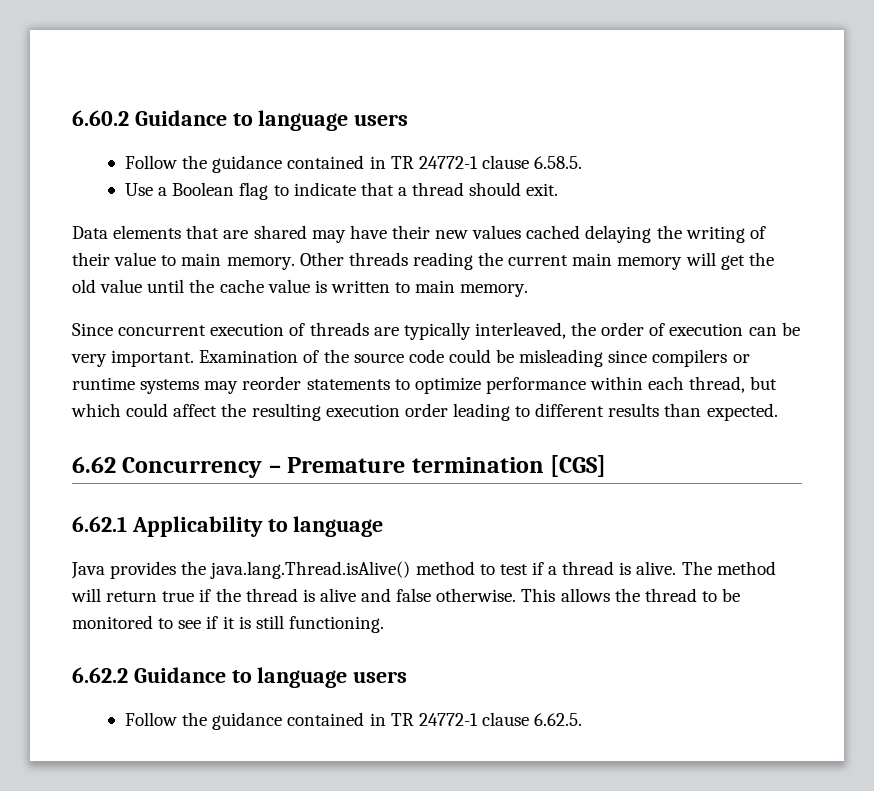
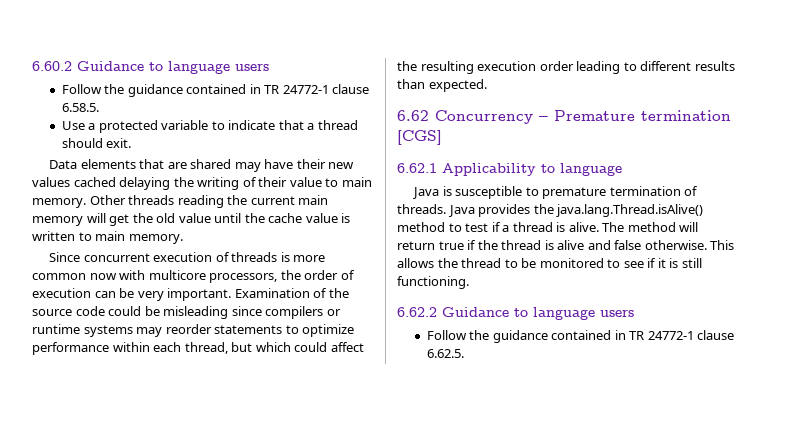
[172,182,269,200] Boolean flag -> [98,120,209,133] protected variable
[373,322,566,340] are typically interleaved, -> [280,252,326,262] [32,270,278,283] is more common now with multicore processors,
(105, 570) none -> [442,186,699,199] [397,204,475,217] is susceptible to premature termination of threads. Java

